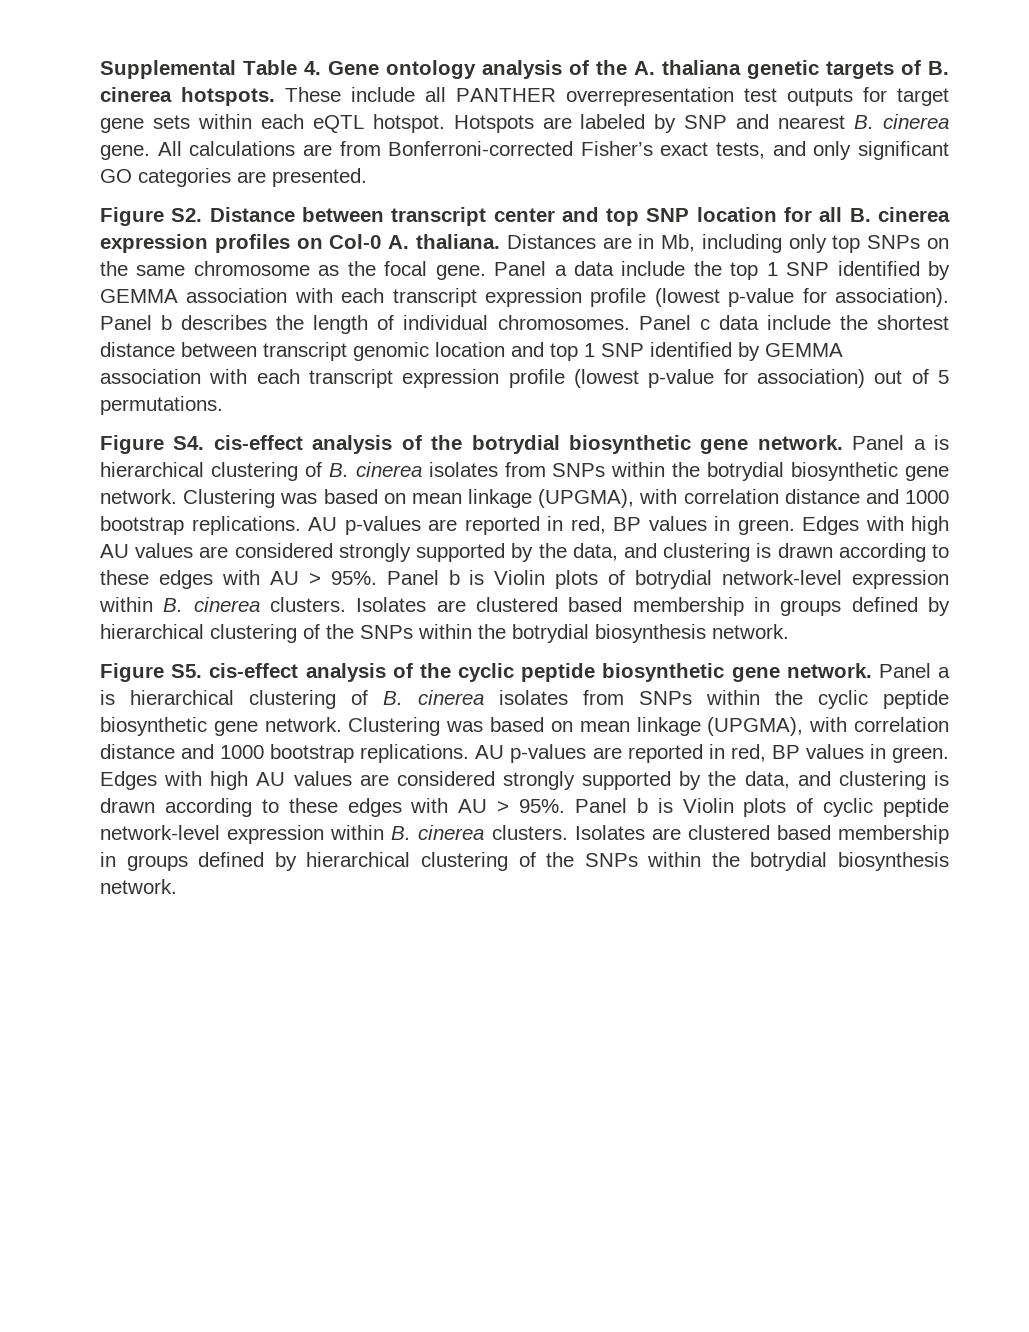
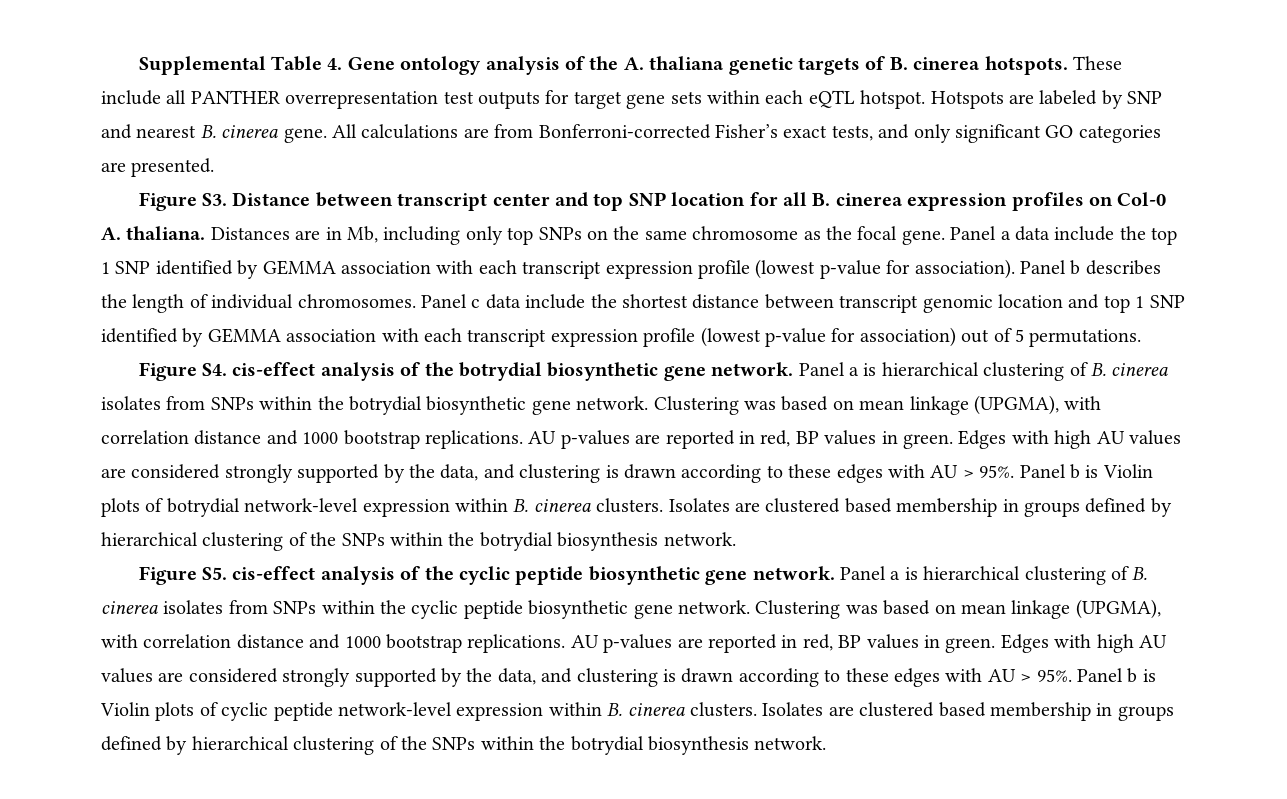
[171,208,203,222] S2. -> [201,193,227,206] S3.

